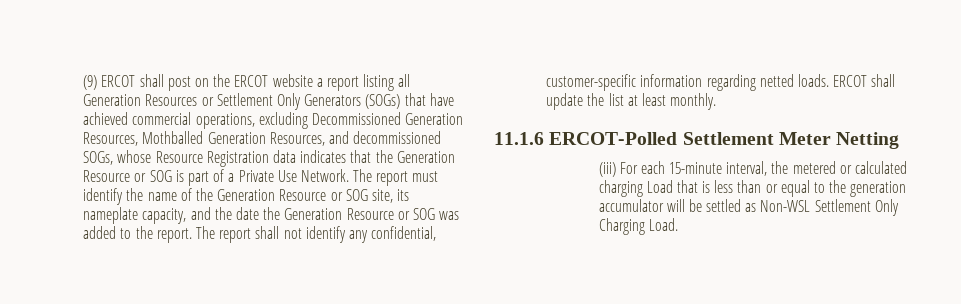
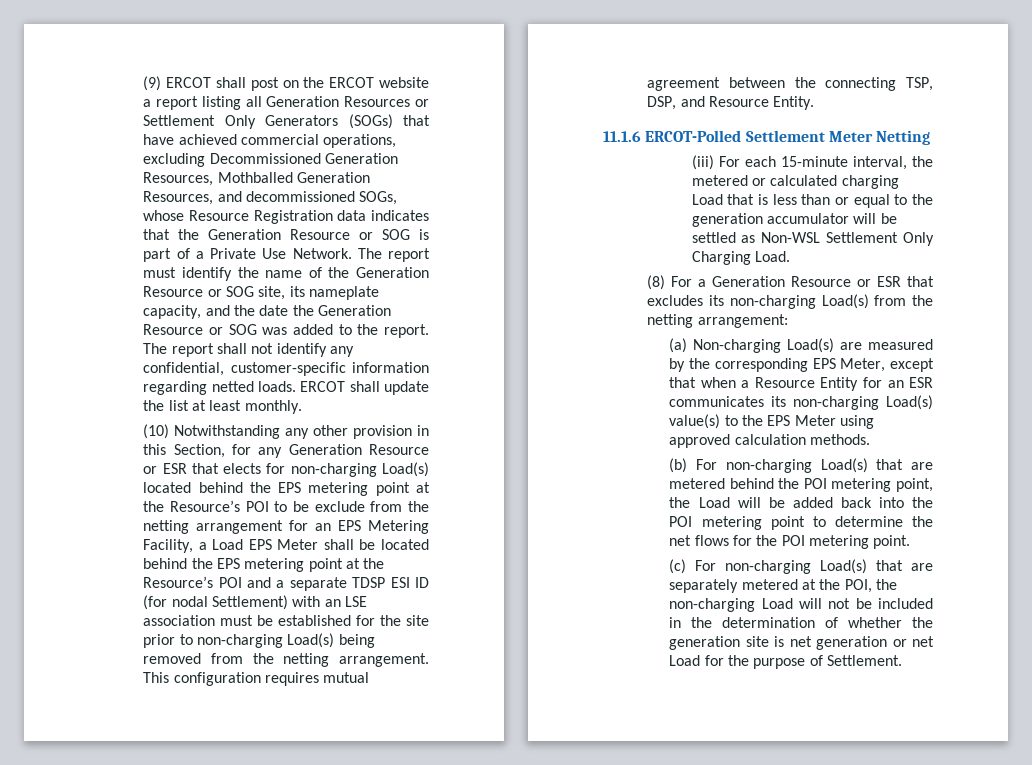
(717, 101) none -> [143,424,429,439] [143,444,430,458] [143,462,429,477] [143,482,430,496] [143,500,429,512] [143,520,429,534] [143,539,429,553] [143,558,385,572] [143,576,429,591] [143,595,367,610] [143,615,430,626] [143,633,375,648] [143,653,430,667] [143,672,370,686] [647,77,933,91] [647,96,815,110] // (10) Notwithstanding any other provision in this Section, for any Generation Resource or ESR that elects for non-charging Load(s) located behind the EPS metering point at the Resource’s POI to be exclude from the netting arrangement for an EPS Metering Facility, a Load EPS Meter shall be located behind the EPS metering point at the Resource’s POI and a separate TDSP ESI ID (for nodal Settlement) with an LSE association must be established for the site prior to non-charging Load(s) being removed from the netting arrangement. This configuration requires mutual agreement between the connecting TSP, DSP, and Resource Entity.
(678, 224) none -> [647,275,934,290] [647,294,933,309] [647,314,788,328] [669,338,933,353] [669,358,934,372] [669,377,933,391] [669,395,933,410] [669,414,875,429] [669,434,871,448] [669,458,933,473] [669,478,933,492] [669,497,933,508] [669,516,933,530] [669,535,911,549] [669,559,933,574] [669,579,898,593] [669,598,933,612] [669,617,933,628] [669,636,934,650] [669,655,903,669] // (8) For a Generation Resource or ESR that excludes its non-charging Load(s) from the netting arrangement: // (a) Non-charging Load(s) are measured by the corresponding EPS Meter, except that when a Resource Entity for an ESR communicates its non-charging Load(s) value(s) to the EPS Meter using approved calculation methods. // (b) For non-charging Load(s) that are metered behind the POI metering point, the Load will be added back into the POI metering point to determine the net flows for the POI metering point. // (c) For non-charging Load(s) that are separately metered at the POI, the non-charging Load will not be included in the determination of whether the generation site is net generation or net Load for the purpose of Settlement.

